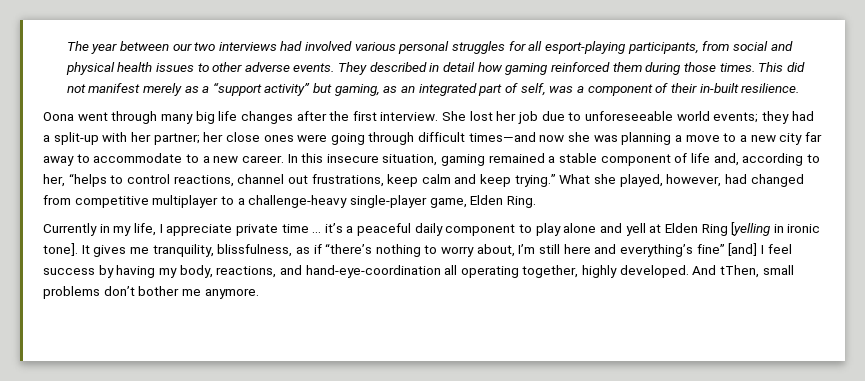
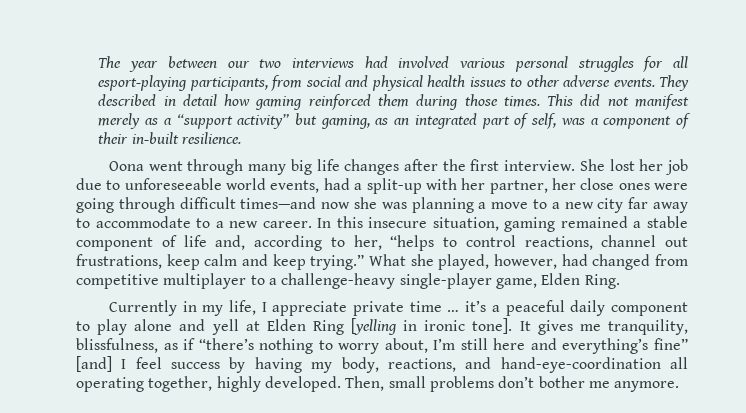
[713,111,789,124] events; they -> [270,180,320,193] events,
[153,133,200,145] partner; -> [489,180,548,194] partner,
[692,265,760,278] And tThen, -> [345,376,385,391] Then,

